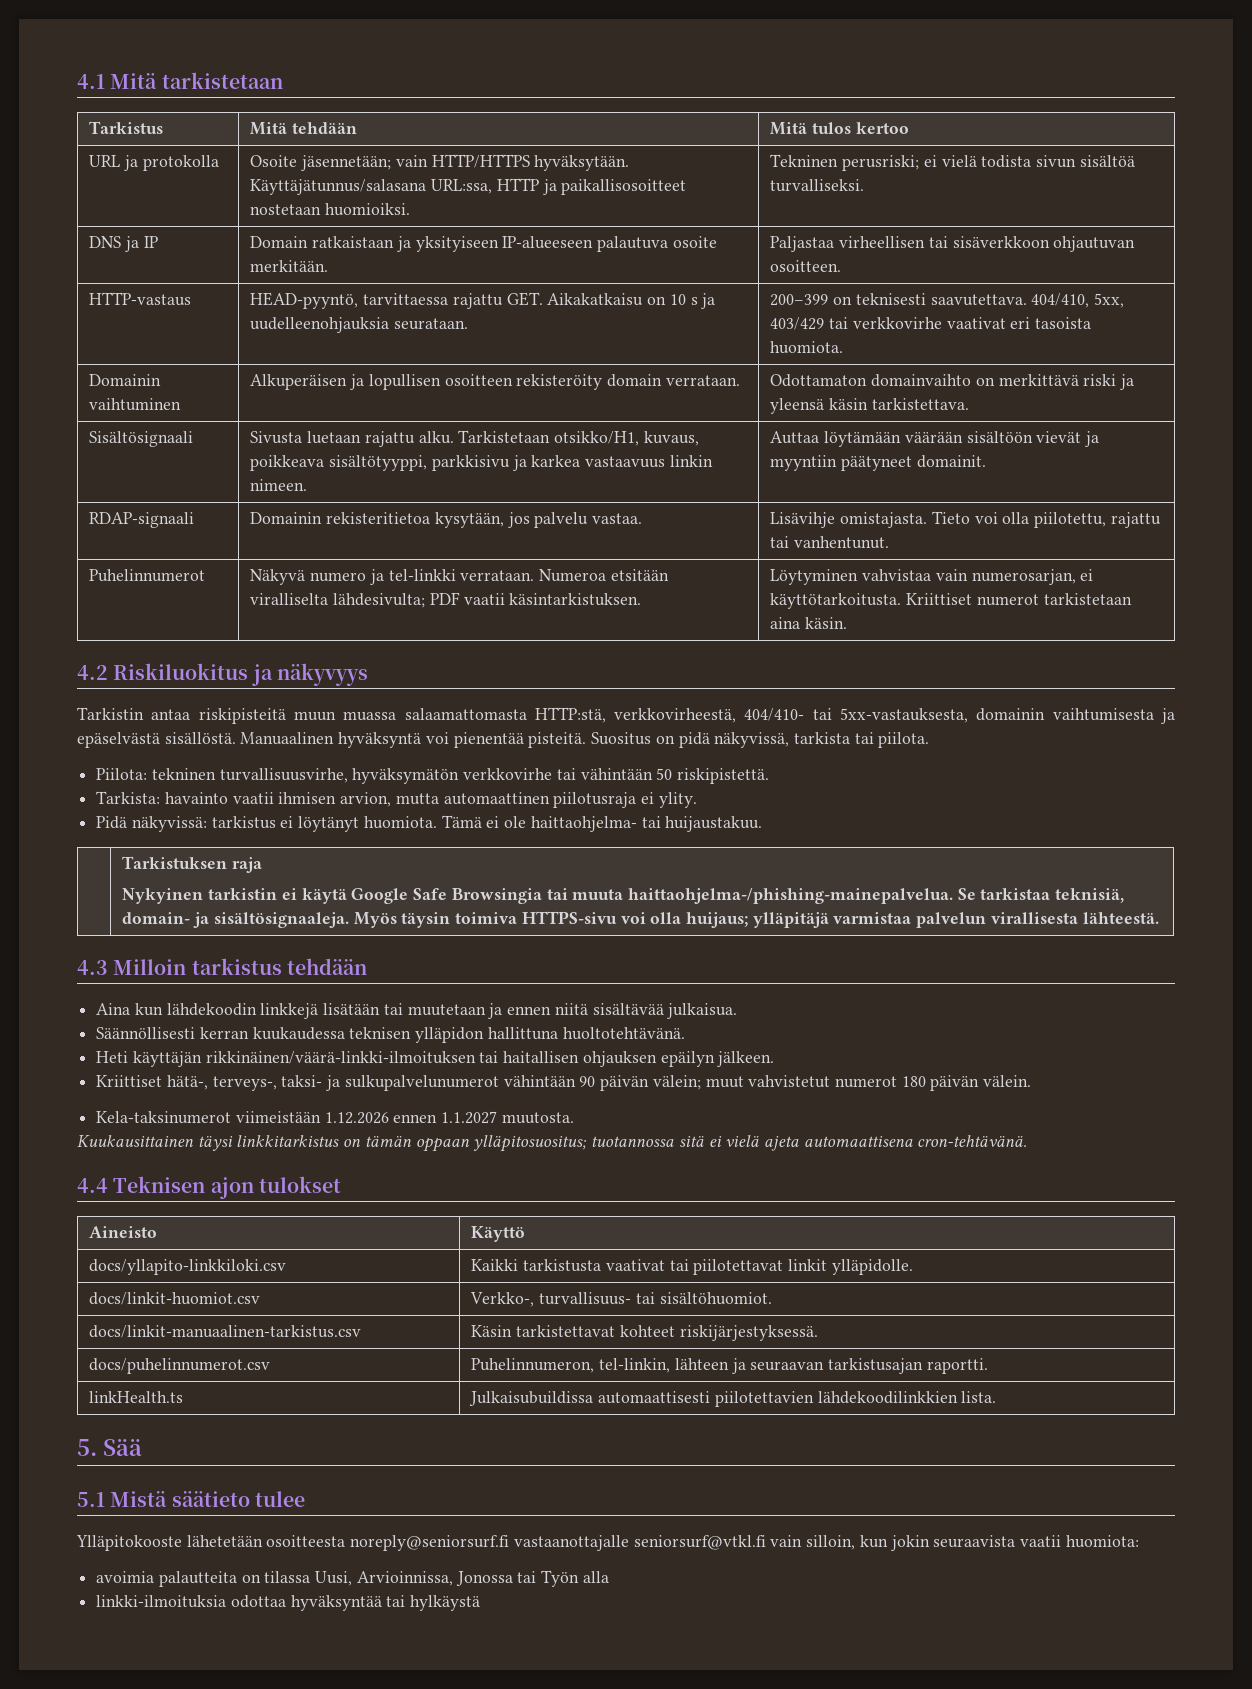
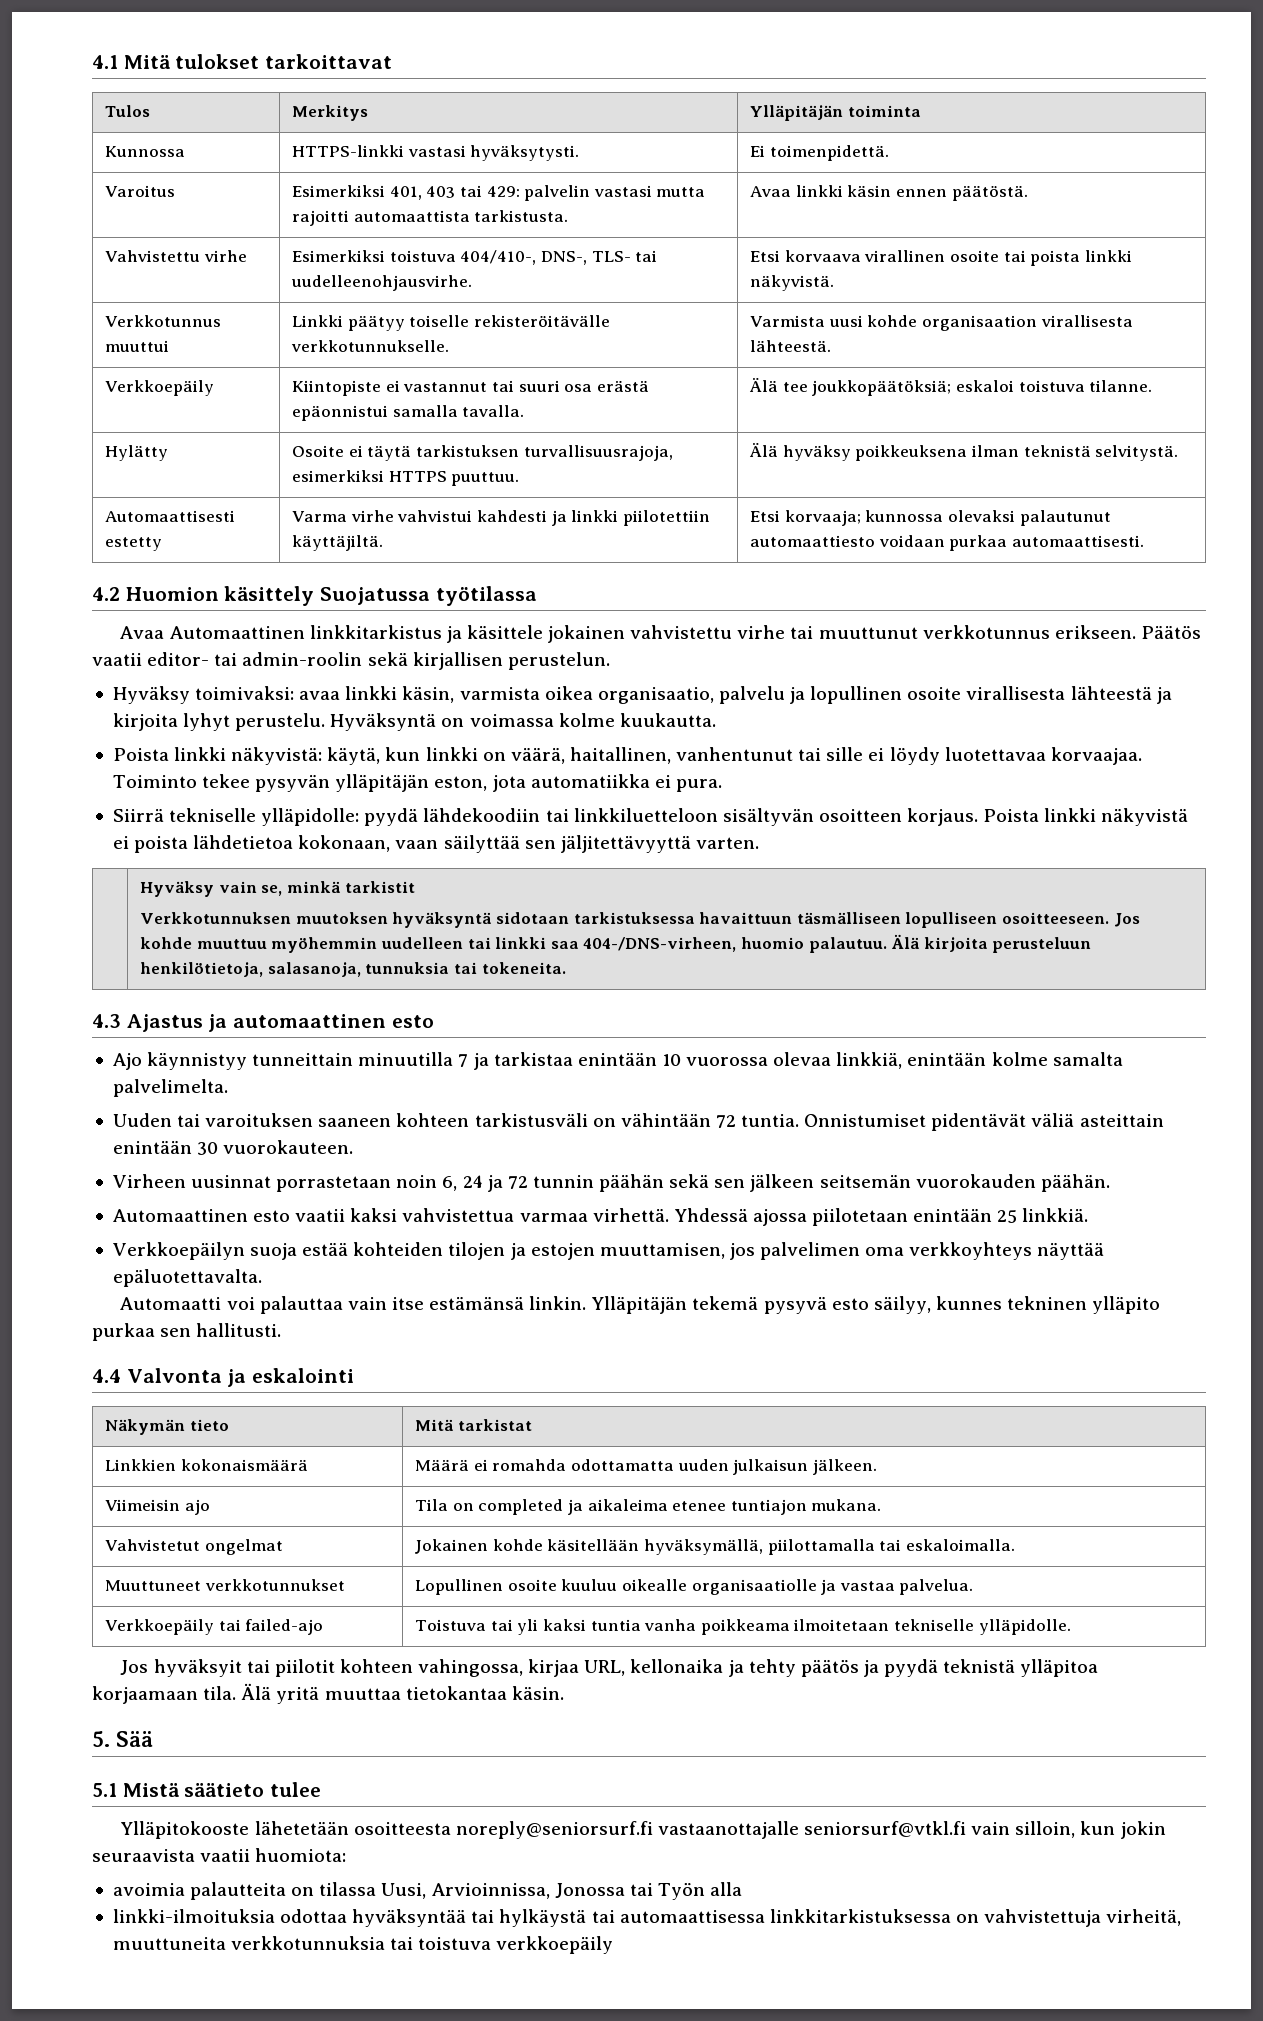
[161,72,283,89] [89,121,164,134] [250,122,358,135] [770,122,909,135] [89,155,219,171] [250,154,630,171] [250,178,687,195] [250,203,411,216] [770,154,1135,171] [770,179,865,192] [89,236,158,252] [250,236,717,252] [250,260,329,272] [770,236,1136,252] [770,260,842,272] [89,292,192,306] [250,292,716,309] [250,317,469,333] [770,293,1125,308] [770,317,1092,330] [770,341,844,354] [89,374,162,386] [89,398,182,411] [250,374,740,390] [770,374,1135,390] [770,398,969,414] [89,431,194,447] [250,430,699,447] [250,455,713,471] [250,479,308,491] [770,431,1100,447] [770,455,986,471] [89,512,195,528] [250,512,643,528] [770,511,1161,528] [770,536,890,549] [89,569,206,582] [250,569,669,585] [250,592,642,608] [770,569,1094,585] [770,593,1132,609] [770,617,848,629] [77,663,368,686] [77,707,1175,724] [77,732,930,748] [96,768,770,784] [96,791,697,808] [96,815,763,832] [122,856,263,873] [122,888,1125,904] [122,911,1159,928] [77,958,367,975] [96,1003,738,1019] [96,1027,685,1043] [96,1051,775,1067] [96,1075,1032,1091] [96,1111,574,1124] [77,1135,1028,1152] [77,1176,341,1199] [89,1226,158,1238] [471,1226,526,1242] [89,1259,287,1275] [471,1259,913,1275] [89,1292,261,1305] [470,1292,772,1307] [89,1325,362,1338] [471,1325,818,1341] [89,1358,271,1374] [471,1358,988,1374] [89,1391,184,1403] [469,1391,997,1407] tarkistetaan // Tarkistus | Mitä tehdään | Mitä tulos kertoo // URL ja protokolla | Osoite jäsennetään; vain HTTP/HTTPS hyväksytään. Käyttäjätunnus/salasana URL:ssa, HTTP ja paikallisosoitteet nostetaan huomioiksi. | Tekninen perusriski; ei vielä todista sivun sisältöä turvalliseksi. // DNS ja IP | Domain ratkaistaan ja yksityiseen IP-alueeseen palautuva osoite merkitään. | Paljastaa virheellisen tai sisäverkkoon ohjautuvan osoitteen. // HTTP-vastaus | HEAD-pyyntö, tarvittaessa rajattu GET. Aikakatkaisu on 10 s ja uudelleenohjauksia seurataan. | 200–399 on teknisesti saavutettava. 404/410, 5xx, 403/429 tai verkkovirhe vaativat eri tasoista huomiota. // Domainin vaihtuminen | Alkuperäisen ja lopullisen osoitteen rekisteröity domain verrataan. | Odottamaton domainvaihto on merkittävä riski ja yleensä käsin tarkistettava. // Sisältösignaali | Sivusta luetaan rajattu alku. Tarkistetaan otsikko/H1, kuvaus, poikkeava sisältötyyppi, parkkisivu ja karkea vastaavuus linkin nimeen. | Auttaa löytämään väärään sisältöön vievät ja myyntiin päätyneet domainit. // RDAP-signaali | Domainin rekisteritietoa kysytään, jos palvelu vastaa. | Lisävihje omistajasta. Tieto voi olla piilotettu, rajattu tai vanhentunut. // Puhelinnumerot | Näkyvä numero ja tel-linkki verrataan. Numeroa etsitään viralliselta lähdesivulta; PDF vaatii käsintarkistuksen. | Löytyminen vahvistaa vain numerosarjan, ei käyttötarkoitusta. Kriittiset numerot tarkistetaan aina käsin. // 4.2 Riskiluokitus ja näkyvyys // Tarkistin antaa riskipisteitä muun muassa salaamattomasta HTTP:stä, verkkovirheestä, 404/410- tai 5xx-vastauksesta, domainin vaihtumisesta ja epäselvästä sisällöstä. Manuaalinen hyväksyntä voi pienentää pisteitä. Suositus on pidä näkyvissä, tarkista tai piilota. // Piilota: tekninen turvallisuusvirhe, hyväksymätön verkkovirhe tai vähintään 50 riskipistettä. // Tarkista: havainto vaatii ihmisen arvion, mutta automaattinen piilotusraja ei ylity. // Pidä näkyvissä: tarkistus ei löytänyt huomiota. Tämä ei ole haittaohjelma- tai huijaustakuu. // | Tarkistuksen raja // Nykyinen tarkistin ei käytä Google Safe Browsingia tai muuta haittaohjelma-/phishing-mainepalvelua. Se tarkistaa teknisiä, domain- ja sisältösignaaleja. Myös täysin toimiva HTTPS-sivu voi olla huijaus; ylläpitäjä varmistaa palvelun virallisesta lähteestä. // 4.3 Milloin tarkistus tehdään // Aina kun lähdekoodin linkkejä lisätään tai muutetaan ja ennen niitä sisältävää julkaisua. // Säännöllisesti kerran kuukaudessa teknisen ylläpidon hallittuna huoltotehtävänä. // Heti käyttäjän rikkinäinen/väärä-linkki-ilmoituksen tai haitallisen ohjauksen epäilyn jälkeen. // Kriittiset hätä-, terveys-, taksi- ja sulkupalvelunumerot vähintään 90 päivän välein; muut vahvistetut numerot 180 päivän välein. // Kela-taksinumerot viimeistään 1.12.2026 ennen 1.1.2027 muutosta. // Kuukausittainen täysi linkkitarkistus on tämän oppaan ylläpitosuositus; tuotannossa sitä ei vielä ajeta automaattisena cron-tehtävänä. // 4.4 Teknisen ajon tulokset // Aineisto | Käyttö // docs/yllapito-linkkiloki.csv | Kaikki tarkistusta vaativat tai piilotettavat linkit ylläpidolle. // docs/linkit-huomiot.csv | Verkko-, turvallisuus- tai sisältöhuomiot. // docs/linkit-manuaalinen-tarkistus.csv | Käsin tarkistettavat kohteet riskijärjestyksessä. // docs/puhelinnumerot.csv | Puhelinnumeron, tel-linkin, lähteen ja seuraavan tarkistusajan raportti. // linkHealth.ts | Julkaisubuildissa automaattisesti piilotettavien lähdekoodilinkkien lista. -> [175,54,393,69] [105,105,151,117] [292,105,369,121] [750,105,921,121] [105,146,186,157] [292,145,580,161] [750,145,889,161] [105,185,176,197] [292,185,706,201] [292,210,569,226] [750,185,1028,201] [105,250,247,262] [292,250,658,265] [291,275,473,291] [750,250,1132,266] [750,275,835,291] [105,315,222,327] [105,340,170,352] [292,315,610,331] [291,340,450,352] [750,315,1133,331] [750,340,832,352] [105,380,215,396] [292,380,649,396] [292,405,525,421] [749,377,1153,396] [105,445,169,461] [292,445,673,461] [292,470,520,486] [749,442,1179,461] [105,510,236,522] [105,537,163,551] [292,510,710,526] [292,535,384,551] [750,510,1111,526] [750,535,1144,551] [92,586,537,606] [120,625,1201,643] [92,652,610,670] [112,686,1172,704] [112,713,716,731] [112,747,1142,765] [112,774,722,792] [112,808,1189,826] [112,835,759,853] [140,881,415,897] [140,912,1140,928] [140,934,1092,953] [140,962,566,977] [92,1014,434,1032] [112,1052,1123,1070] [112,1079,228,1097] [112,1113,1164,1131] [112,1140,354,1155] [112,1174,1110,1192] [112,1208,1089,1226] [112,1242,1105,1260] [112,1269,262,1287] [120,1296,1161,1314] [92,1323,282,1341] [92,1368,354,1387] [105,1419,229,1435] [415,1419,532,1431] [105,1459,308,1471] [415,1459,877,1475] [105,1499,210,1515] [415,1499,882,1515] [105,1539,283,1555] [415,1539,1015,1555] [105,1579,345,1591] [415,1579,974,1595] [105,1619,324,1635] [415,1619,1071,1635] [120,1659,1099,1677] [92,1683,564,1704] tulokset tarkoittavat // Tulos | Merkitys | Ylläpitäjän toiminta // Kunnossa | HTTPS-linkki vastasi hyväksytysti. | Ei toimenpidettä. // Varoitus | Esimerkiksi 401, 403 tai 429: palvelin vastasi mutta rajoitti automaattista tarkistusta. | Avaa linkki käsin ennen päätöstä. // Vahvistettu virhe | Esimerkiksi toistuva 404/410-, DNS-, TLS- tai uudelleenohjausvirhe. | Etsi korvaava virallinen osoite tai poista linkki näkyvistä. // Verkkotunnus muuttui | Linkki päätyy toiselle rekisteröitävälle verkkotunnukselle. | Varmista uusi kohde organisaation virallisesta lähteestä. // Verkkoepäily | Kiintopiste ei vastannut tai suuri osa erästä epäonnistui samalla tavalla. | Älä tee joukkopäätöksiä; eskaloi toistuva tilanne. // Hylätty | Osoite ei täytä tarkistuksen turvallisuusrajoja, esimerkiksi HTTPS puuttuu. | Älä hyväksy poikkeuksena ilman teknistä selvitystä. // Automaattisesti estetty | Varma virhe vahvistui kahdesti ja linkki piilotettiin käyttäjiltä. | Etsi korvaaja; kunnossa olevaksi palautunut automaattiesto voidaan purkaa automaattisesti. // 4.2 Huomion käsittely Suojatussa työtilassa // Avaa Automaattinen linkkitarkistus ja käsittele jokainen vahvistettu virhe tai muuttunut verkkotunnus erikseen. Päätös vaatii editor- tai admin-roolin sekä kirjallisen perustelun. // Hyväksy toimivaksi: avaa linkki käsin, varmista oikea organisaatio, palvelu ja lopullinen osoite virallisesta lähteestä ja kirjoita lyhyt perustelu. Hyväksyntä on voimassa kolme kuukautta. // Poista linkki näkyvistä: käytä, kun linkki on väärä, haitallinen, vanhentunut tai sille ei löydy luotettavaa korvaajaa. Toiminto tekee pysyvän ylläpitäjän eston, jota automatiikka ei pura. // Siirrä tekniselle ylläpidolle: pyydä lähdekoodiin tai linkkiluetteloon sisältyvän osoitteen korjaus. Poista linkki näkyvistä ei poista lähdetietoa kokonaan, vaan säilyttää sen jäljitettävyyttä varten. // | Hyväksy vain se, minkä tarkistit // Verkkotunnuksen muutoksen hyväksyntä sidotaan tarkistuksessa havaittuun täsmälliseen lopulliseen osoitteeseen. Jos kohde muuttuu myöhemmin uudelleen tai linkki saa 404-/DNS-virheen, huomio palautuu. Älä kirjoita perusteluun henkilötietoja, salasanoja, tunnuksia tai tokeneita. // 4.3 Ajastus ja automaattinen esto // Ajo käynnistyy tunneittain minuutilla 7 ja tarkistaa enintään 10 vuorossa olevaa linkkiä, enintään kolme samalta palvelimelta. // Uuden tai varoituksen saaneen kohteen tarkistusväli on vähintään 72 tuntia. Onnistumiset pidentävät väliä asteittain enintään 30 vuorokauteen. // Virheen uusinnat porrastetaan noin 6, 24 ja 72 tunnin päähän sekä sen jälkeen seitsemän vuorokauden päähän. // Automaattinen esto vaatii kaksi vahvistettua varmaa virhettä. Yhdessä ajossa piilotetaan enintään 25 linkkiä. // Verkkoepäilyn suoja estää kohteiden tilojen ja estojen muuttamisen, jos palvelimen oma verkkoyhteys näyttää epäluotettavalta. // Automaatti voi palauttaa vain itse estämänsä linkin. Ylläpitäjän tekemä pysyvä esto säilyy, kunnes tekninen ylläpito purkaa sen hallitusti. // 4.4 Valvonta ja eskalointi // Näkymän tieto | Mitä tarkistat // Linkkien kokonaismäärä | Määrä ei romahda odottamatta uuden julkaisun jälkeen. // Viimeisin ajo | Tila on completed ja aikaleima etenee tuntiajon mukana. // Vahvistetut ongelmat | Jokainen kohde käsitellään hyväksymällä, piilottamalla tai eskaloimalla. // Muuttuneet verkkotunnukset | Lopullinen osoite kuuluu oikealle organisaatiolle ja vastaa palvelua. // Verkkoepäily tai failed-ajo | Toistuva tai yli kaksi tuntia vanha poikkeama ilmoitetaan tekniselle ylläpidolle. // Jos hyväksyit tai piilotit kohteen vahingossa, kirjaa URL, kellonaika ja tehty päätös ja pyydä teknistä ylläpitoa korjaamaan tila. Älä yritä muuttaa tietokantaa käsin.
(481, 1603) none -> [591,1909,1182,1927] [112,1936,614,1954] tai automaattisessa linkkitarkistuksessa on vahvistettuja virheitä, muuttuneita verkkotunnuksia tai toistuva verkkoepäily

